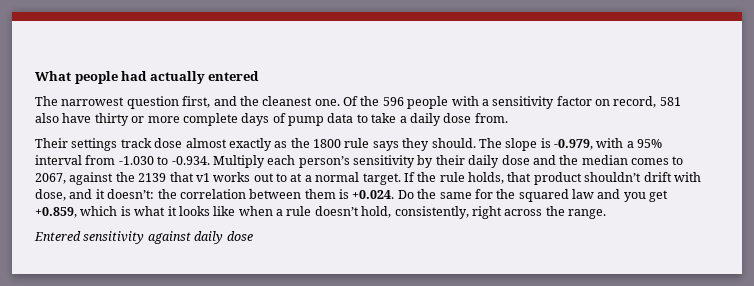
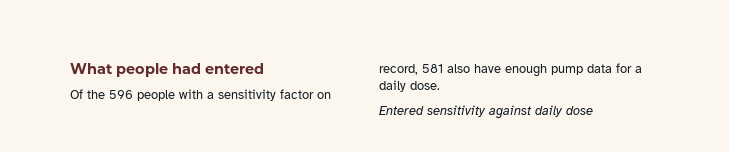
[149,71,205,84] actually -> (201, 68) none
[35,96,340,109] The narrowest question first, and the cleanest one. -> (264, 68) none
[94,113,508,126] [35,138,663,151] [35,155,684,168] [35,172,701,185] [35,189,669,202] [35,206,606,219] thirty or more complete days of pump data to take a daily dose from. // Their settings track dose almost exactly as the 1800 rule says they should. The slope is -0.979, with a 95% interval from -1.030 to -0.934. Multiply each person’s sensitivity by their daily dose and the median comes to 2067, against the 2139 that v1 works out to at a normal target. If the rule holds, that product shouldn’t drift with dose, and it doesn’t: the correlation between them is +0.024. Do the same for the squared law and you get +0.859, which is what it looks like when a rule doesn’t hold, consistently, right across the range. -> [505,63,642,77] [379,80,440,92] enough pump data for a daily dose.

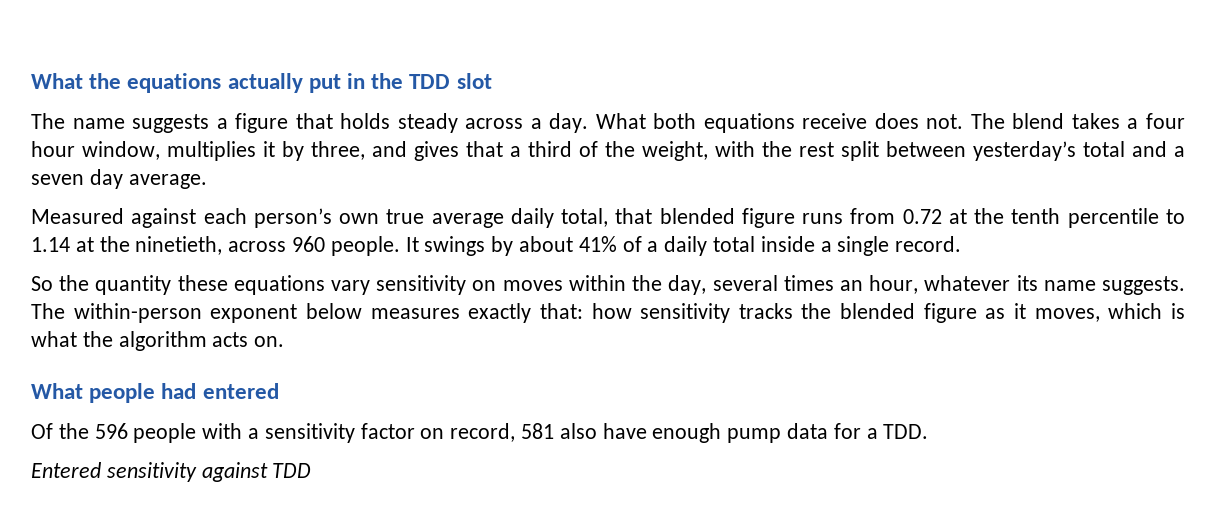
[70,63,113,74] What -> [31,73,492,93] [31,113,1186,133] [31,141,1185,161] [31,169,207,189] [31,208,1186,228] [31,236,962,256] [31,275,1185,295] [31,303,1185,323] [31,331,285,351] [31,383,83,399] What the equations actually put in the TDD slot // The name suggests a figure that holds steady across a day. What both equations receive does not. The blend takes a four hour window, multiplies it by three, and gives that a third of the weight, with the rest split between yesterday’s total and a seven day average. // Measured against each person’s own true average daily total, that blended figure runs from 0.72 at the tenth percentile to 1.14 at the ninetieth, across 960 people. It swings by about 41% of a daily total inside a single record. // So the quantity these equations vary sensitivity on moves within the day, several times an hour, whatever its name suggests. The within-person exponent below measures exactly that: how sensitivity tracks the blended figure as it moves, which is what the algorithm acts on. // What
[379,80,440,92] daily dose. -> [883,424,929,439] TDD.
[535,105,593,117] daily dose -> [272,463,312,478] TDD

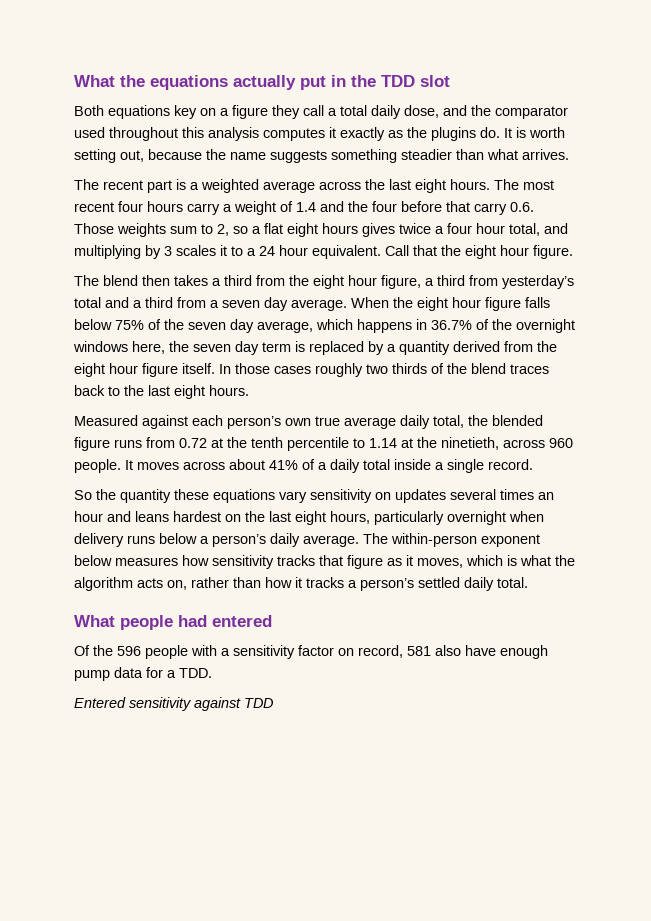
[31,113,1186,133] [31,141,966,161] The name suggests a figure that holds steady across a day. What both equations receive does not. The blend takes a four hour window, multiplies it by three, and gives that a third of the weight, with the rest split between -> [74,105,568,119] [74,127,565,141] [74,149,569,163] [74,179,554,193] [74,201,534,215] [74,223,568,237] [74,245,573,259] [74,275,498,289] Both equations key on a figure they call a total daily dose, and the comparator used throughout this analysis computes it exactly as the plugins do. It is worth setting out, because the name suggests something steadier than what arrives. // The recent part is a weighted average across the last eight hours. The most recent four hours carry a weight of 1.4 and the four before that carry 0.6. Those weights sum to 2, so a flat eight hours gives twice a four hour total, and multiplying by 3 scales it to a 24 hour equivalent. Call that the eight hour figure. // The blend then takes a third from the eight hour figure, a third from
(1185, 151) none -> [145,297,219,308] third from a
(207, 181) none -> [351,297,550,311] [74,319,575,333] [73,341,557,355] [74,363,549,377] [74,385,249,399] When the eight hour figure falls below 75% of the seven day average, which happens in 36.7% of the overnight windows here, the seven day term is replaced by a quantity derived from the eight hour figure itself. In those cases roughly two thirds of the blend traces back to the last eight hours.
[615,208,653,224] that -> [468,415,488,426] the
[424,236,514,256] swings by -> [137,461,225,470] moves across
[502,275,1185,295] moves within the day, several times an hour, whatever its name suggests. -> [395,489,554,503] [74,511,544,525] [74,533,359,547] updates several times an hour and leans hardest on the last eight hours, particularly overnight when delivery runs below a person’s daily average.
[468,303,583,323] exactly that: -> (178, 561) none
[801,303,916,319] the blended -> [319,555,343,566] that
[254,336,285,347] on. -> [167,577,528,591] on, rather than how it tracks a person’s settled daily total.

